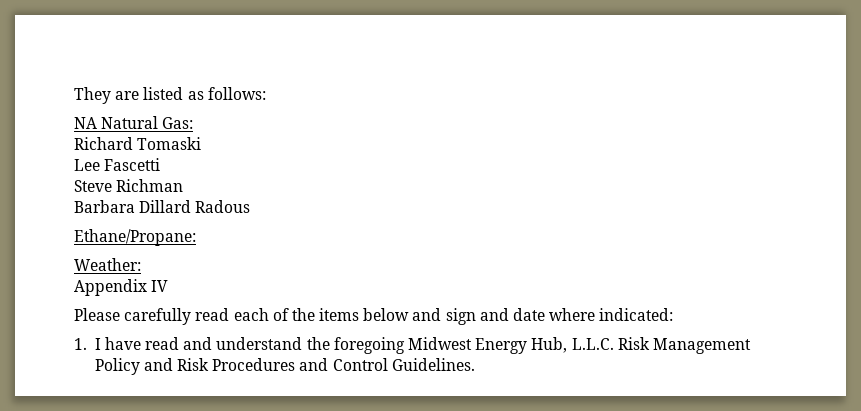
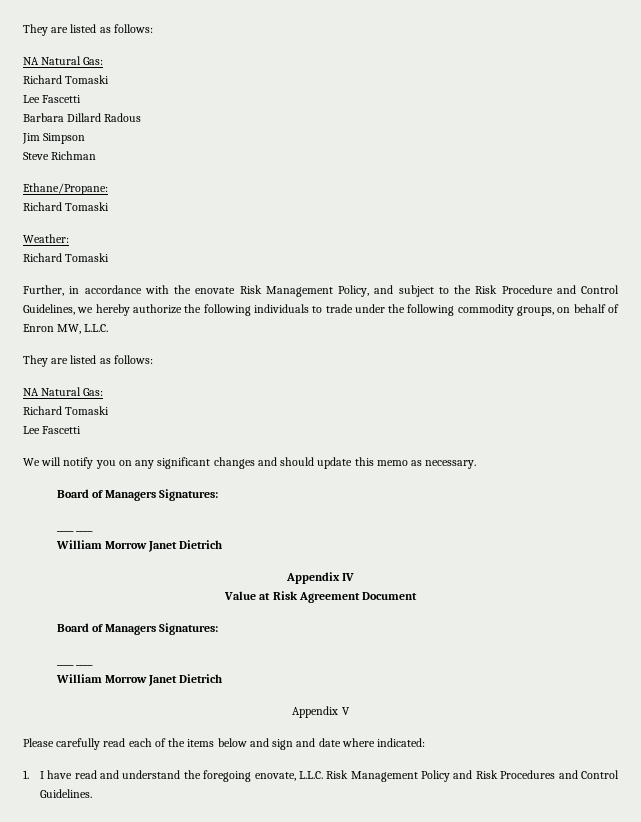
[74,179,184,192] // Steve Richman -> (82, 99) none
(251, 206) none -> [22,133,86,144] [23,151,97,160] // Jim Simpson // Steve Richman
(196, 237) none -> [23,202,110,211] // Richard Tomaski
[74,279,169,296] Appendix IV -> [23,253,110,262] [23,285,619,297] [23,304,619,316] [23,324,109,334] [23,355,153,367] [23,387,104,396] [23,406,110,415] [23,426,82,434] [23,457,477,469] [56,489,219,501] [56,530,93,532] [55,540,223,552] [285,572,355,584] [224,591,417,603] [56,623,219,635] [56,664,93,666] [55,674,223,686] [292,706,350,718] Richard Tomaski // Further, in accordance with the enovate Risk Management Policy, and subject to the Risk Procedure and Control Guidelines, we hereby authorize the following individuals to trade under the following commodity groups, on behalf of Enron MW, L.L.C. // They are listed as follows: // NA Natural Gas: // Richard Tomaski // Lee Fascetti // We will notify you on any significant changes and should update this memo as necessary. // Board of Managers Signatures: // ____ ____ // William Morrow Janet Dietrich // Appendix IV // Value at Risk Agreement Document // Board of Managers Signatures: // ____ ____ // William Morrow Janet Dietrich // Appendix V
[408,337,568,354] Midwest Energy Hub, -> [254,772,296,781] enovate,

